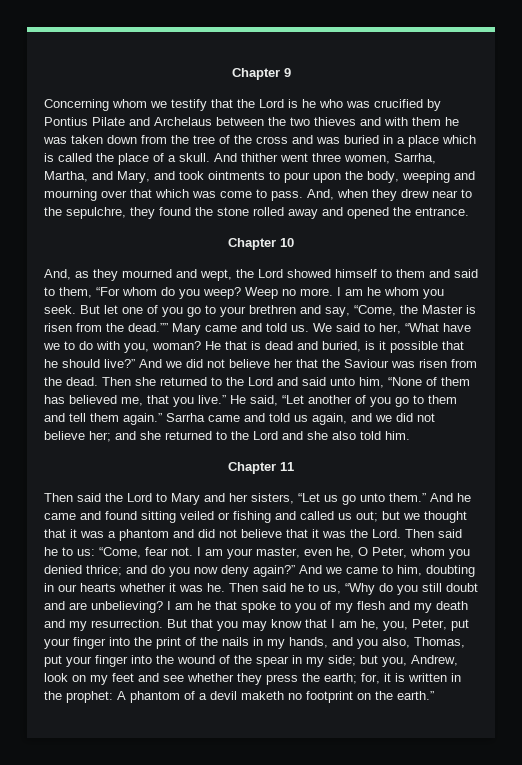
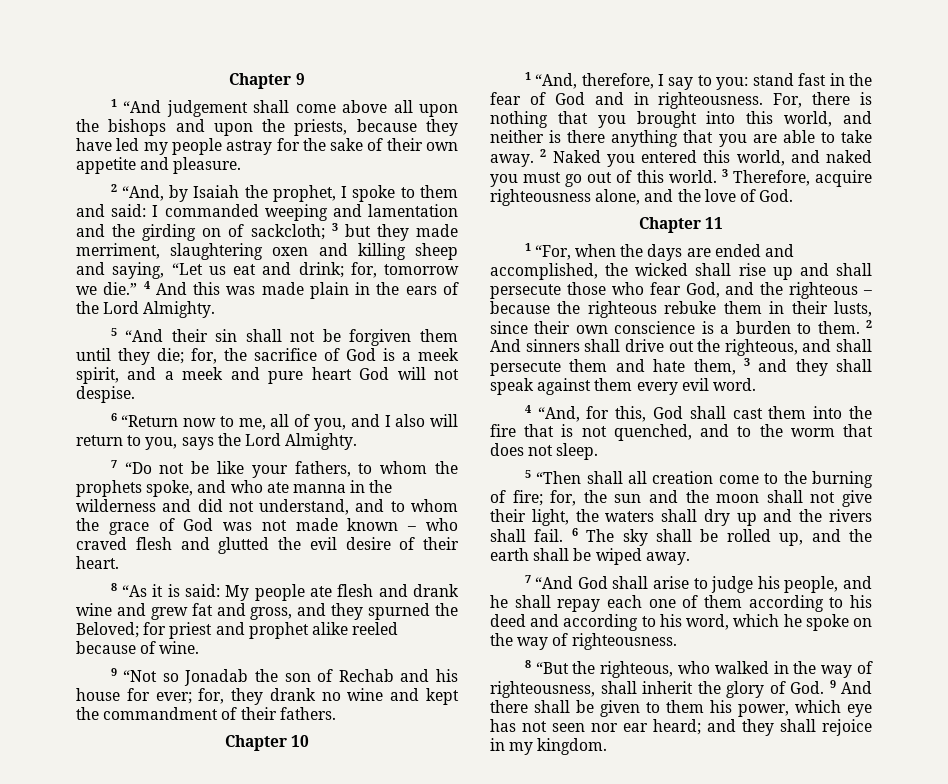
[44,99,441,111] [44,117,459,126] [43,135,476,147] [44,153,436,165] [44,171,475,183] [44,189,472,201] [44,207,469,219] [228,238,294,250] [44,269,478,281] [44,287,444,299] [44,305,476,317] [44,323,471,335] [43,341,464,353] [44,359,477,368] [44,377,470,388] [44,395,457,407] [44,413,435,425] [44,431,410,442] [228,462,294,474] [44,493,471,505] [44,511,467,523] [44,529,462,541] [44,547,470,559] [44,565,475,577] [44,583,478,595] [44,601,468,613] [44,619,469,631] [44,637,465,649] [44,655,458,667] [44,673,461,685] [44,691,434,703] Concerning whom we testify that the Lord is he who was crucified by Pontius Pilate and Archelaus between the two thieves and with them he was taken down from the tree of the cross and was buried in a place which is called the place of a skull. And thither went three women, Sarrha, Martha, and Mary, and took ointments to pour upon the body, weeping and mourning over that which was come to pass. And, when they drew near to the sepulchre, they found the stone rolled away and opened the entrance. // Chapter 10 // And, as they mourned and wept, the Lord showed himself to them and said to them, “For whom do you weep? Weep no more. I am he whom you seek. But let one of you go to your brethren and say, “Come, the Master is risen from the dead.”” Mary came and told us. We said to her, “What have we to do with you, woman? He that is dead and buried, is it possible that he should live?” And we did not believe her that the Saviour was risen from the dead. Then she returned to the Lord and said unto him, “None of them has believed me, that you live.” He said, “Let another of you go to them and tell them again.” Sarrha came and told us again, and we did not believe her; and she returned to the Lord and she also told him. // Chapter 11 // Then said the Lord to Mary and her sisters, “Let us go unto them.” And he came and found sitting veiled or fishing and called us out; but we thought that it was a phantom and did not believe that it was the Lord. Then said he to us: “Come, fear not. I am your master, even he, O Peter, whom you denied thrice; and do you now deny again?” And we came to him, doubting in our hearts whether it was he. Then said he to us, “Why do you still doubt and are unbelieving? I am he that spoke to you of my flesh and my death and my resurrection. But that you may know that I am he, you, Peter, put your finger into the print of the nails in my hands, and you also, Thomas, put your finger into the wound of the spear in my side; but you, Andrew, look on my feet and see whether they press the earth; for, it is written in the prophet: A phantom of a devil maketh no footprint on the earth.” -> [110,99,459,117] [76,119,458,136] [76,138,459,155] [76,157,242,174] [110,184,458,202] [76,204,458,221] [76,223,458,241] [76,243,458,260] [76,262,459,279] [76,281,459,299] [76,301,216,318] [110,328,458,346] [76,348,459,365] [76,367,460,384] [76,386,135,403] [110,413,459,431] [76,433,358,450] [110,460,458,478] [76,480,393,497] [76,499,458,515] [76,518,458,535] [76,537,459,554] [76,556,119,569] [110,583,459,601] [76,603,458,620] [76,622,399,639] [76,641,200,654] [110,668,459,686] [76,688,459,705] [76,707,336,720] [224,735,310,751] [524,72,872,90] [490,92,872,109] [490,111,872,128] [490,130,872,147] [490,149,872,167] [490,169,872,187] [490,189,794,206] [638,217,724,233] [524,243,795,261] [490,263,872,280] [490,282,872,299] [490,301,872,318] [490,320,872,334] [490,339,872,356] [490,358,872,376] [490,378,756,395] [524,405,872,422] [490,424,873,441] [490,443,599,460] [524,470,873,488] [490,490,872,507] [490,509,872,526] [490,528,872,546] [490,548,690,565] [524,575,872,593] [490,595,872,612] [490,614,872,631] [490,633,677,650] [524,660,873,678] [490,680,872,698] [490,700,872,717] [490,719,872,736] [490,738,608,755] 1 “And judgement shall come above all upon the bishops and upon the priests, because they have led my people astray for the sake of their own appetite and pleasure. // 2 “And, by Isaiah the prophet, I spoke to them and said: I commanded weeping and lamentation and the girding on of sackcloth; 3 but they made merriment, slaughtering oxen and killing sheep and saying, “Let us eat and drink; for, tomorrow we die.” 4 And this was made plain in the ears of the Lord Almighty. // 5 “And their sin shall not be forgiven them until they die; for, the sacrifice of God is a meek spirit, and a meek and pure heart God will not despise. // 6 “Return now to me, all of you, and I also will return to you, says the Lord Almighty. // 7 “Do not be like your fathers, to whom the prophets spoke, and who ate manna in the wilderness and did not understand, and to whom the grace of God was not made known – who craved flesh and glutted the evil desire of their heart. // 8 “As it is said: My people ate flesh and drank wine and grew fat and gross, and they spurned the Beloved; for priest and prophet alike reeled because of wine. // 9 “Not so Jonadab the son of Rechab and his house for ever; for, they drank no wine and kept the commandment of their fathers. // Chapter 10 // 1 “And, therefore, I say to you: stand fast in the fear of God and in righteousness. For, there is nothing that you brought into this world, and neither is there anything that you are able to take away. 2 Naked you entered this world, and naked you must go out of this world. 3 Therefore, acquire righteousness alone, and the love of God. // Chapter 11 // 1 “For, when the days are ended and accomplished, the wicked shall rise up and shall persecute those who fear God, and the righteous – because the righteous rebuke them in their lusts, since their own conscience is a burden to them. 2 And sinners shall drive out the righteous, and shall persecute them and hate them, 3 and they shall speak against them every evil word. // 4 “And, for this, God shall cast them into the fire that is not quenched, and to the worm that does not sleep. // 5 “Then shall all creation come to the burning of fire; for, the sun and the moon shall not give their light, the waters shall dry up and the rivers shall fail. 6 The sky shall be rolled up, and the earth shall be wiped away. // 7 “And God shall arise to judge his people, and he shall repay each one of them according to his deed and according to his word, which he spoke on the way of righteousness. // 8 “But the righteous, who walked in the way of righteousness, shall inherit the glory of God. 9 And there shall be given to them his power, which eye has not seen nor ear heard; and they shall rejoice in my kingdom.

